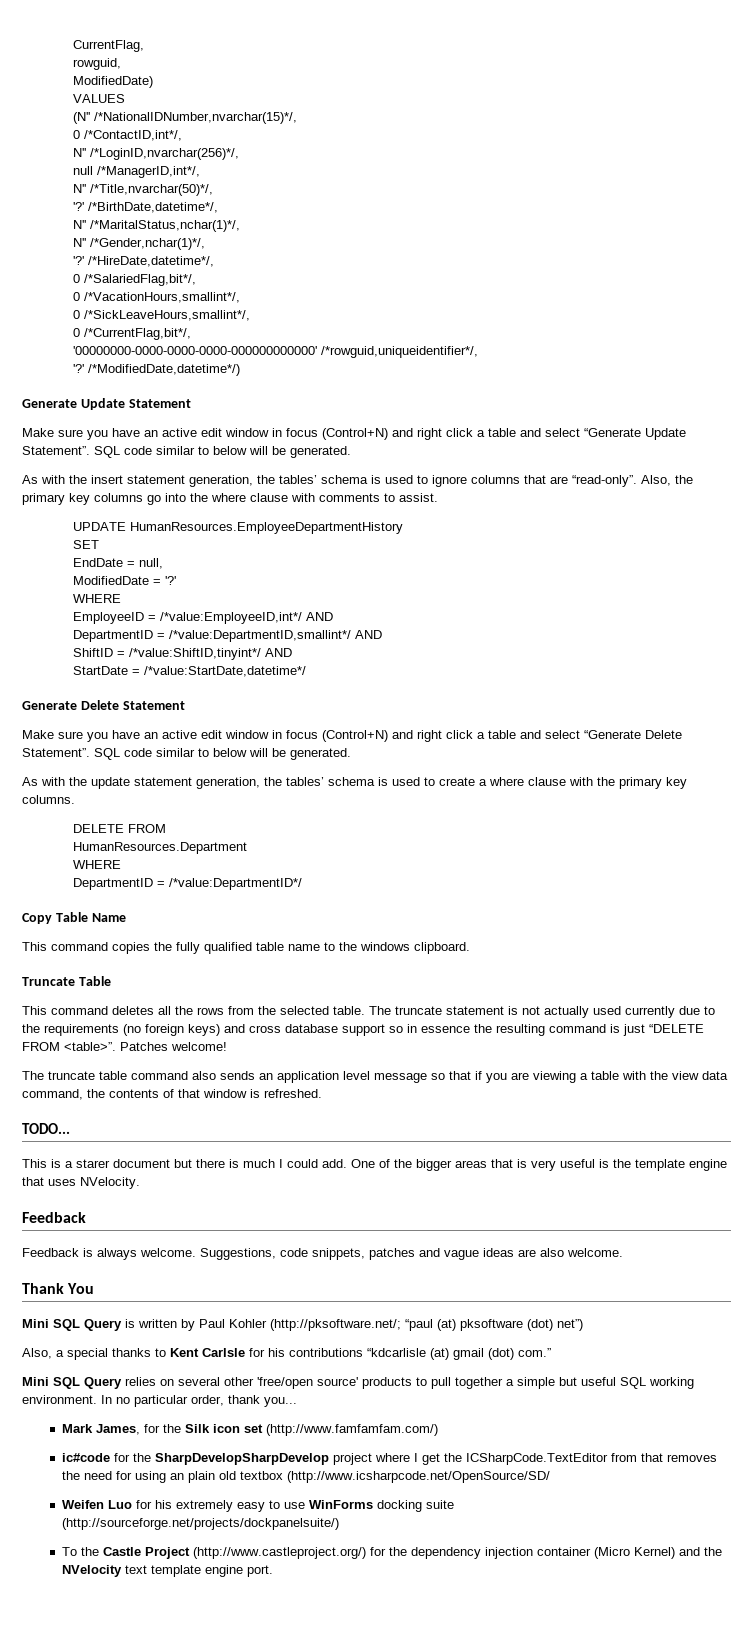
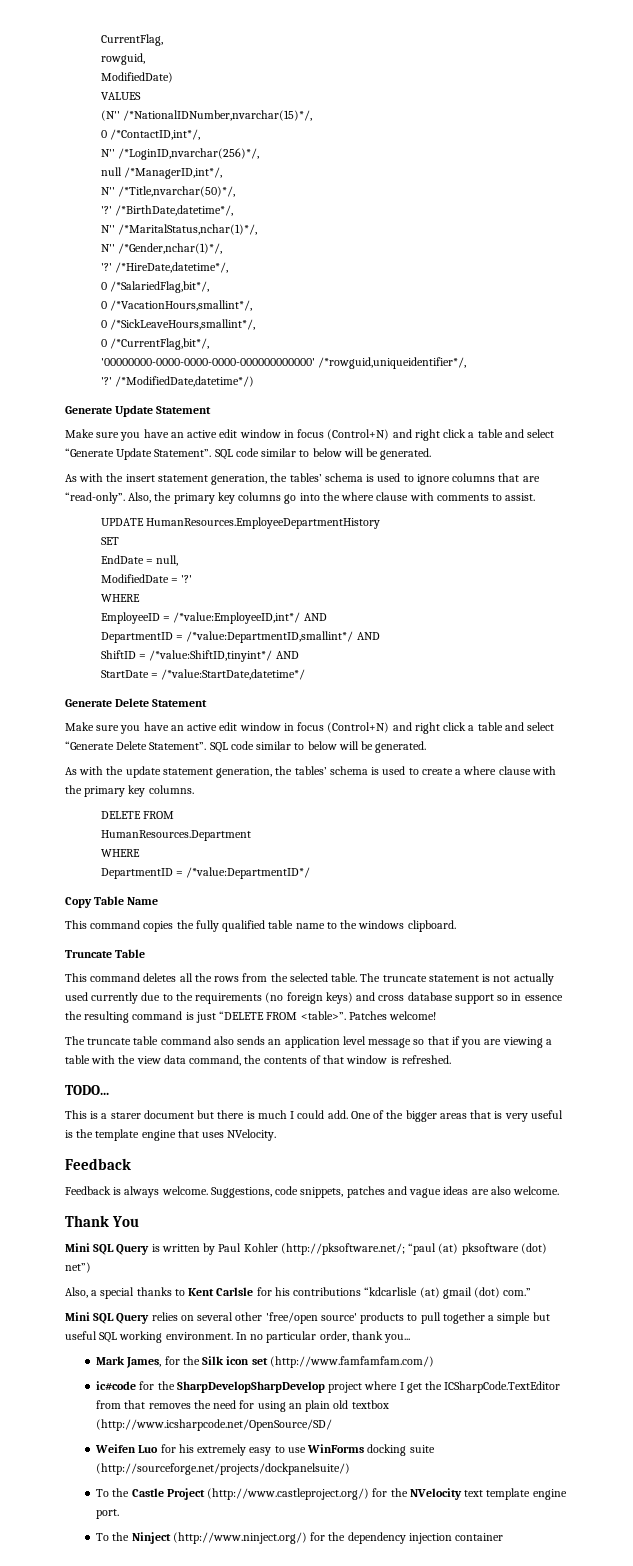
[411,1547,723,1559] dependency injection container (Micro Kernel) and the -> (408, 1492) none
(274, 1571) none -> [96,1532,504,1544] // To the Ninject (http://www.ninject.org/) for the dependency injection container

